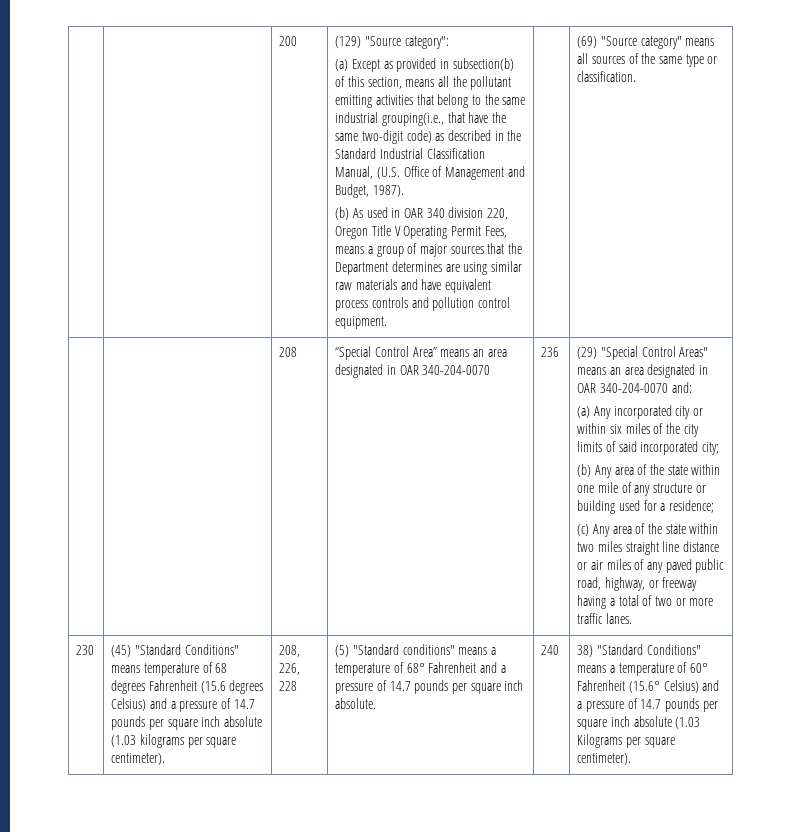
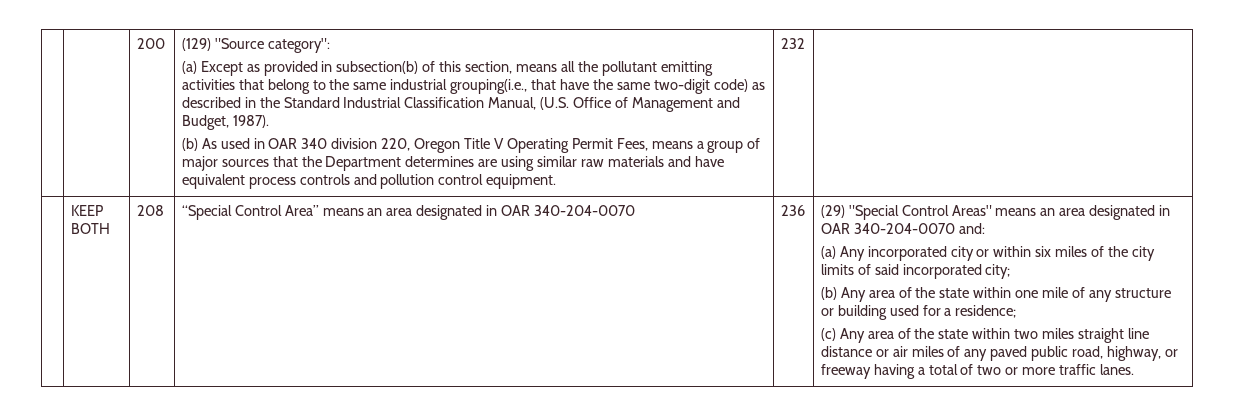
[577,36,715,49] [577,53,718,67] [577,71,637,82] | (69) "Source category" means all sources of the same type or classification. // | -> [780,38,805,49] [70,205,103,216] [70,223,110,234] 232 | // | KEEP BOTH
[76,645,95,655] [111,644,239,657] [111,662,228,676] [111,680,264,694] [111,698,255,712] [111,716,262,730] [111,734,237,748] [111,753,166,765] [279,645,301,657] [279,663,301,675] [279,681,298,691] [335,644,496,657] [335,662,506,676] [335,680,524,694] [335,698,377,709] [541,645,560,655] [577,644,701,657] [577,662,708,676] [577,680,720,693] [577,698,718,712] [577,716,701,730] [577,734,675,748] [577,753,632,765] // 230 | (45) "Standard Conditions" means temperature of 68 degrees Fahrenheit (15.6 degrees Celsius) and a pressure of 14.7 pounds per square inch absolute (1.03 kilograms per square centimeter). | 208, 226, 228 | (5) "Standard conditions" means a temperature of 68° Fahrenheit and a pressure of 14.7 pounds per square inch absolute. | 240 | 38) "Standard Conditions" means a temperature of 60° Fahrenheit (15.6° Celsius) and a pressure of 14.7 pounds per square inch absolute (1.03 Kilograms per square centimeter). -> (1135, 369) none

